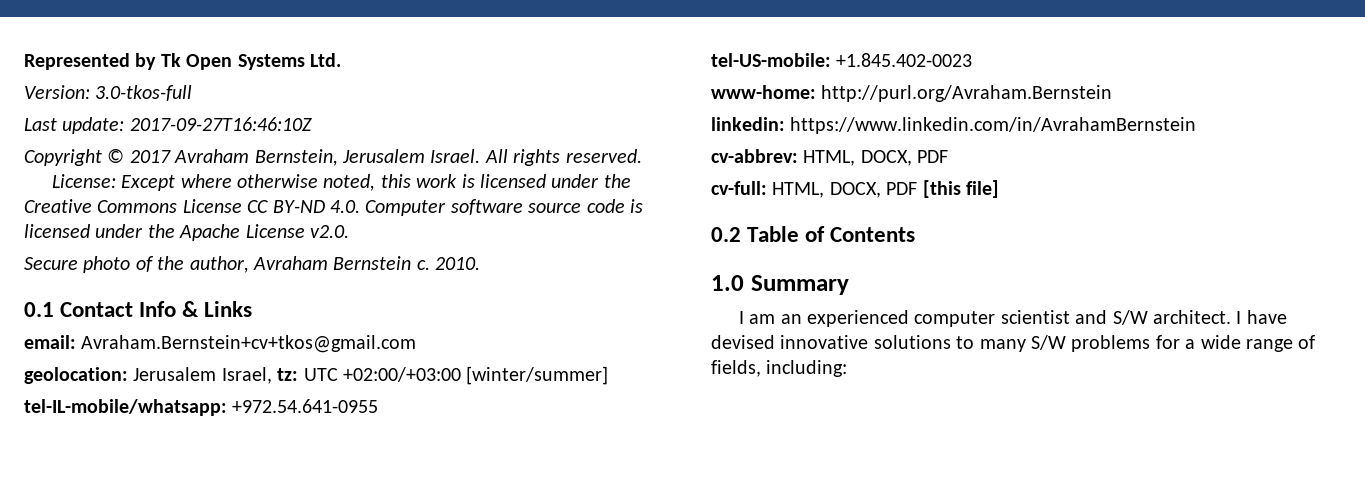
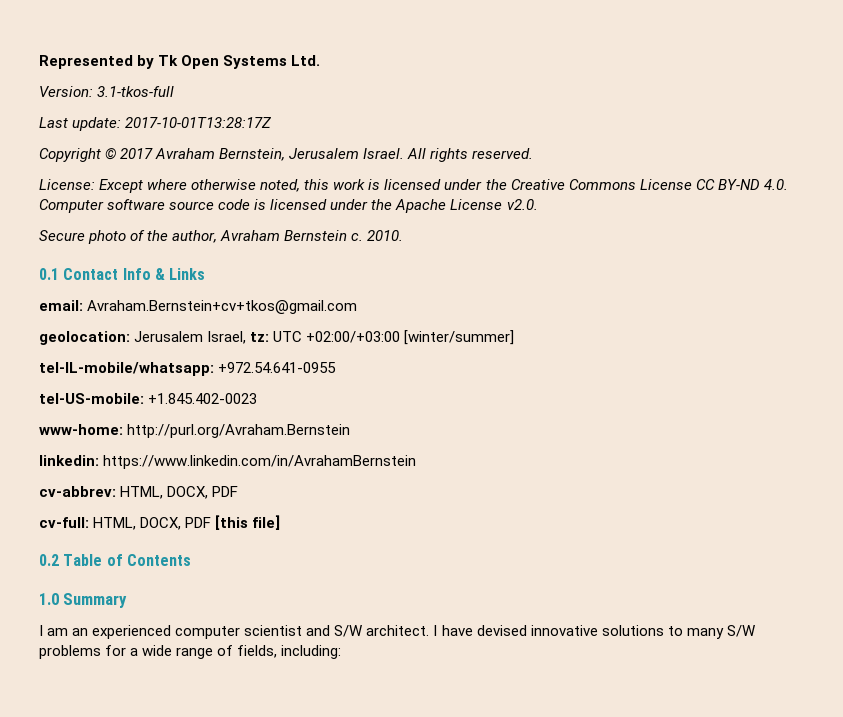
[95,85,193,101] 3.0-tkos-full -> [97,86,175,97] 3.1-tkos-full
[129,117,312,131] 2017-09-27T16:46:10Z -> [125,117,272,128] 2017-10-01T13:28:17Z

